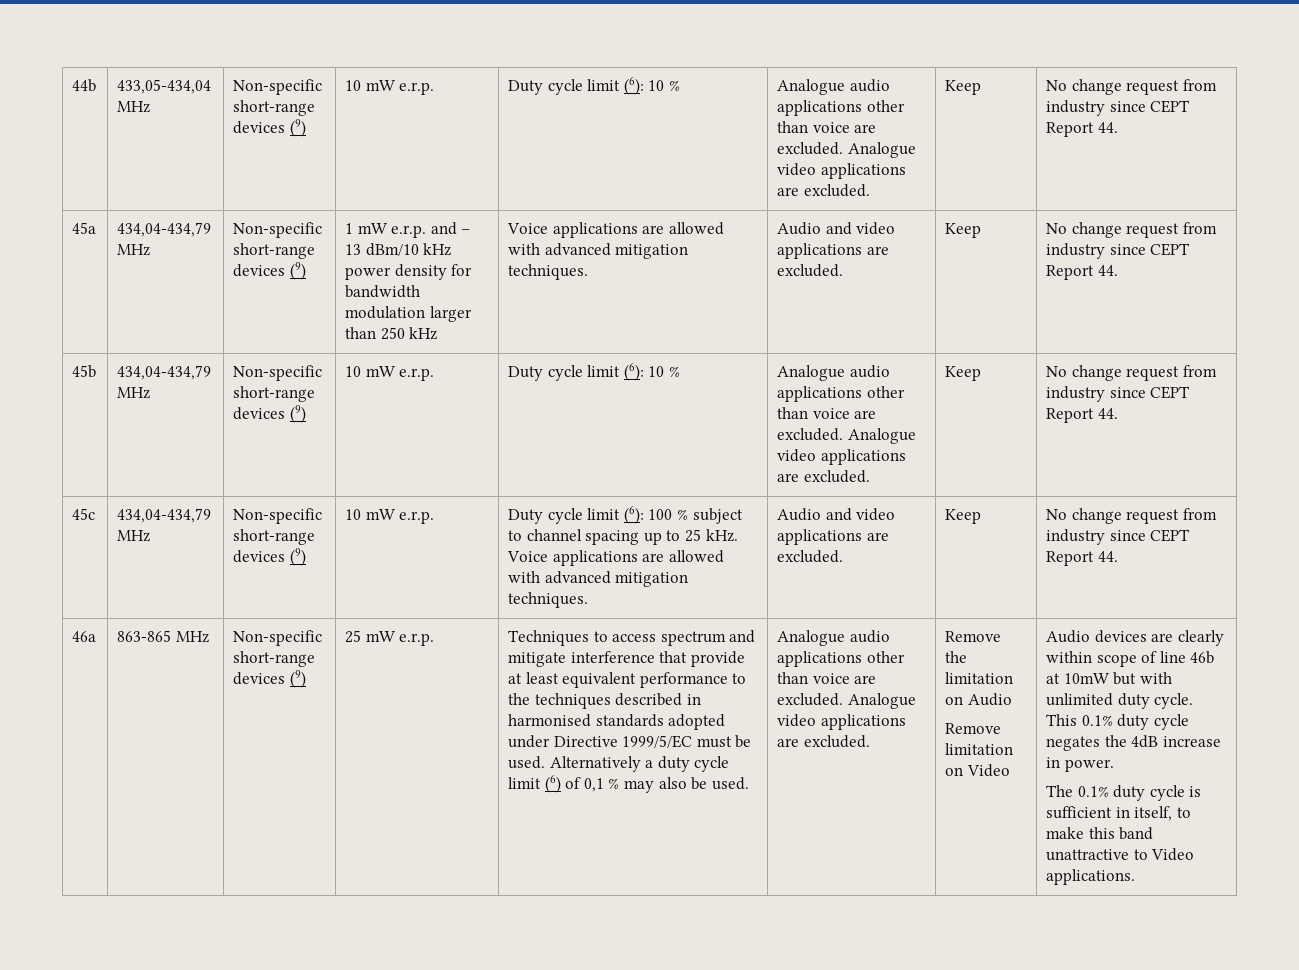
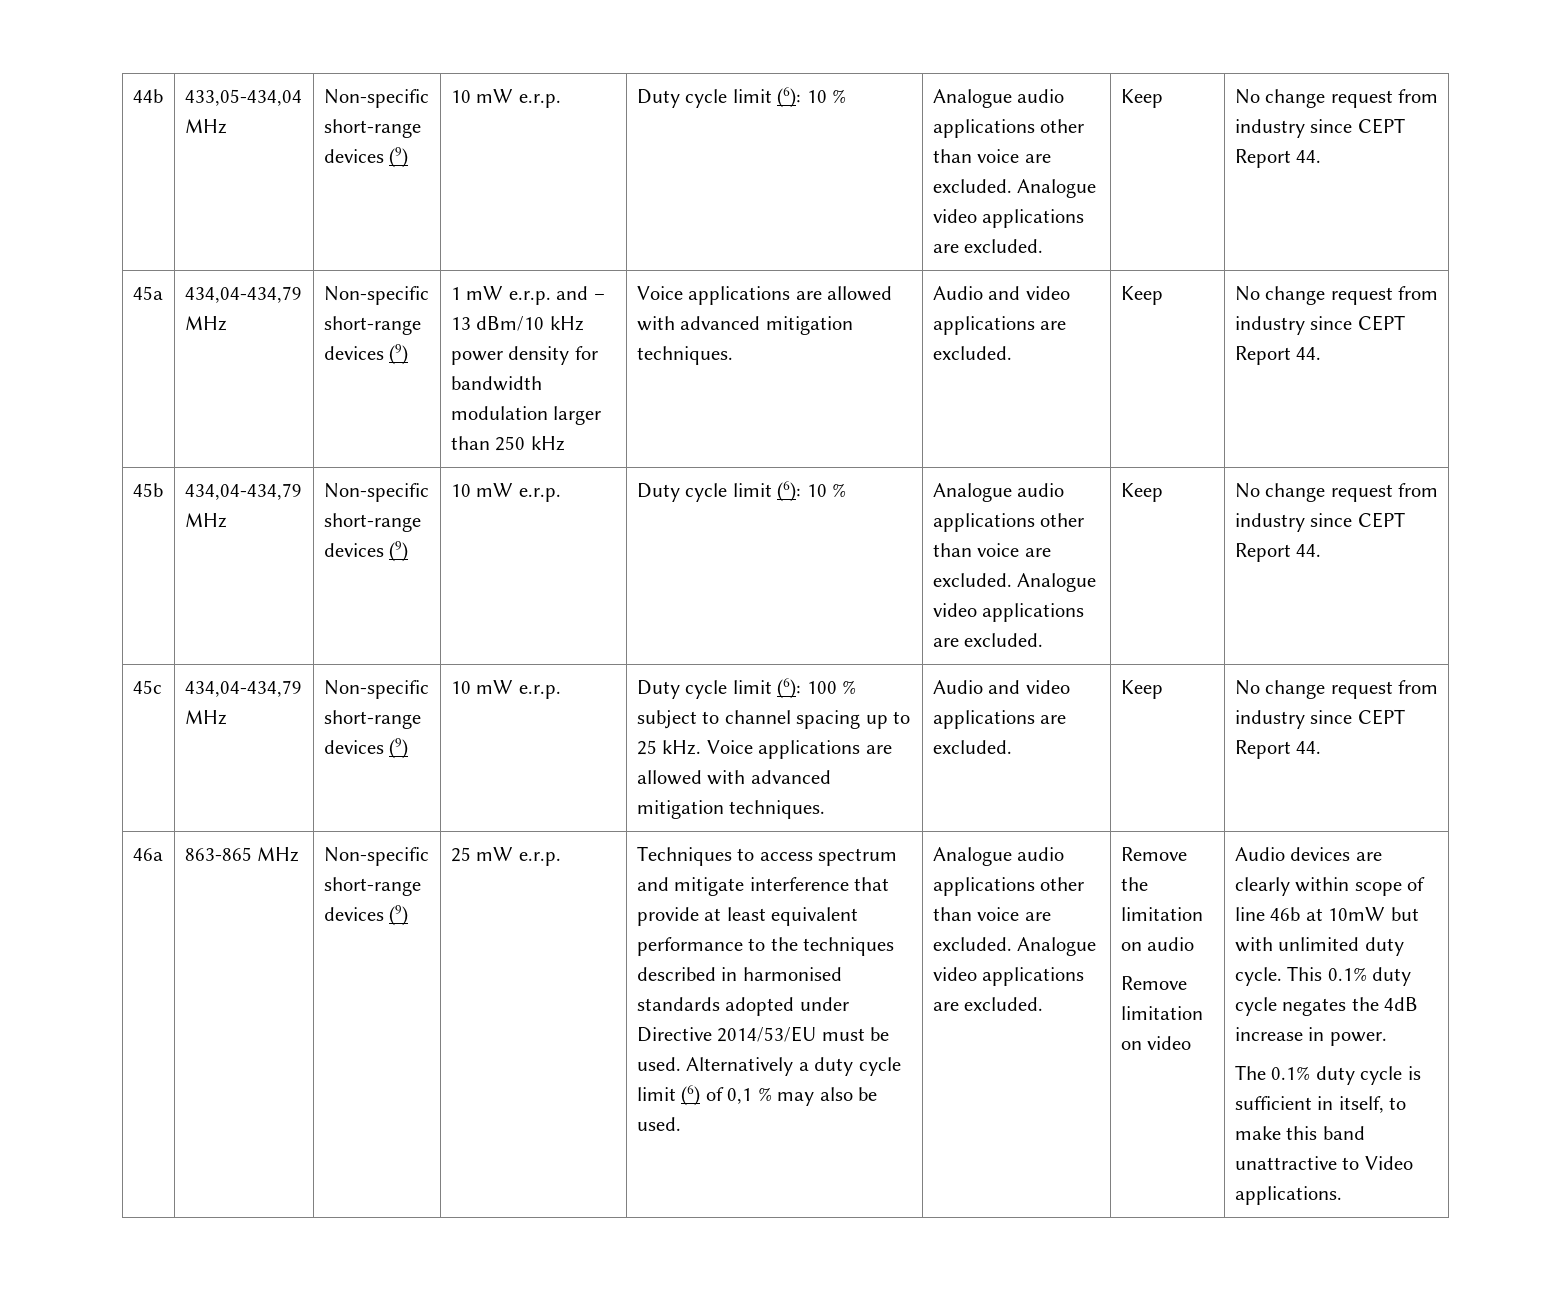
[622,735,693,748] 1999/5/EC -> [717,1026,817,1042] 2014/53/EU
[967,693,1012,706] Audio -> [1147,937,1195,951] audio
[966,764,1010,777] Video -> [1147,1036,1192,1050] video

